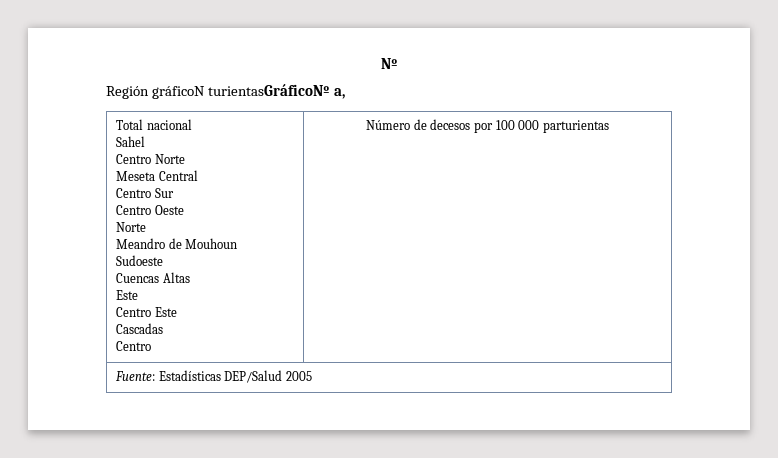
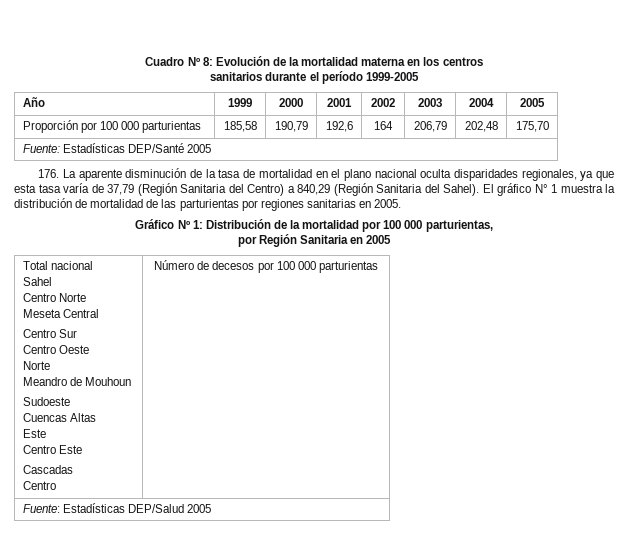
[380,58,398,69] [106,84,345,99] Nº // Región gráficoN turientasGráficoNº a, -> [145,56,483,66] [210,71,419,84] [22,97,45,107] [228,98,252,107] [279,98,303,107] [327,98,352,107] [371,98,395,107] [418,98,442,107] [469,98,494,107] [520,98,545,107] [22,120,202,133] [223,121,257,132] [274,121,308,132] [325,121,353,132] [374,121,393,130] [413,121,447,132] [464,121,498,132] [515,121,549,132] [22,143,211,153] [38,168,614,181] [14,183,615,196] [14,198,402,211] [135,219,493,232] [237,234,392,247] Cuadro Nº 8: Evolución de la mortalidad materna en los centros // sanitarios durante el período 1999-2005 // Año | 1999 | 2000 | 2001 | 2002 | 2003 | 2004 | 2005 // Proporción por 100 000 parturientas | 185,58 | 190,79 | 192,6 | 164 | 206,79 | 202,48 | 175,70 // Fuente: Estadísticas DEP/Santé 2005 // 176. La aparente disminución de la tasa de mortalidad en el plano nacional oculta disparidades regionales, ya que esta tasa varía de 37,79 (Región Sanitaria del Centro) a 840,29 (Región Sanitaria del Sahel). El gráfico N° 1 muestra la distribución de mortalidad de las parturientas por regiones sanitarias en 2005. // Gráfico Nº 1: Distribución de la mortalidad por 100 000 parturientas, // por Región Sanitaria en 2005

